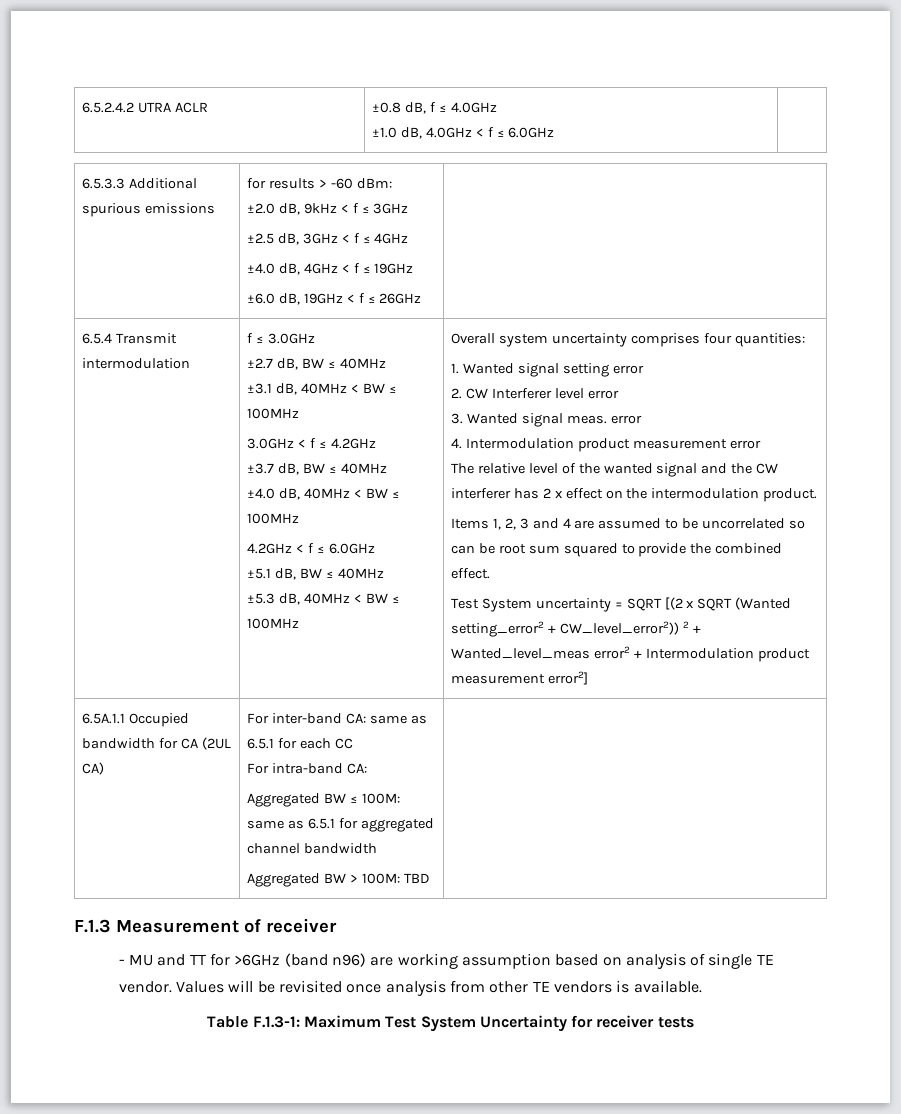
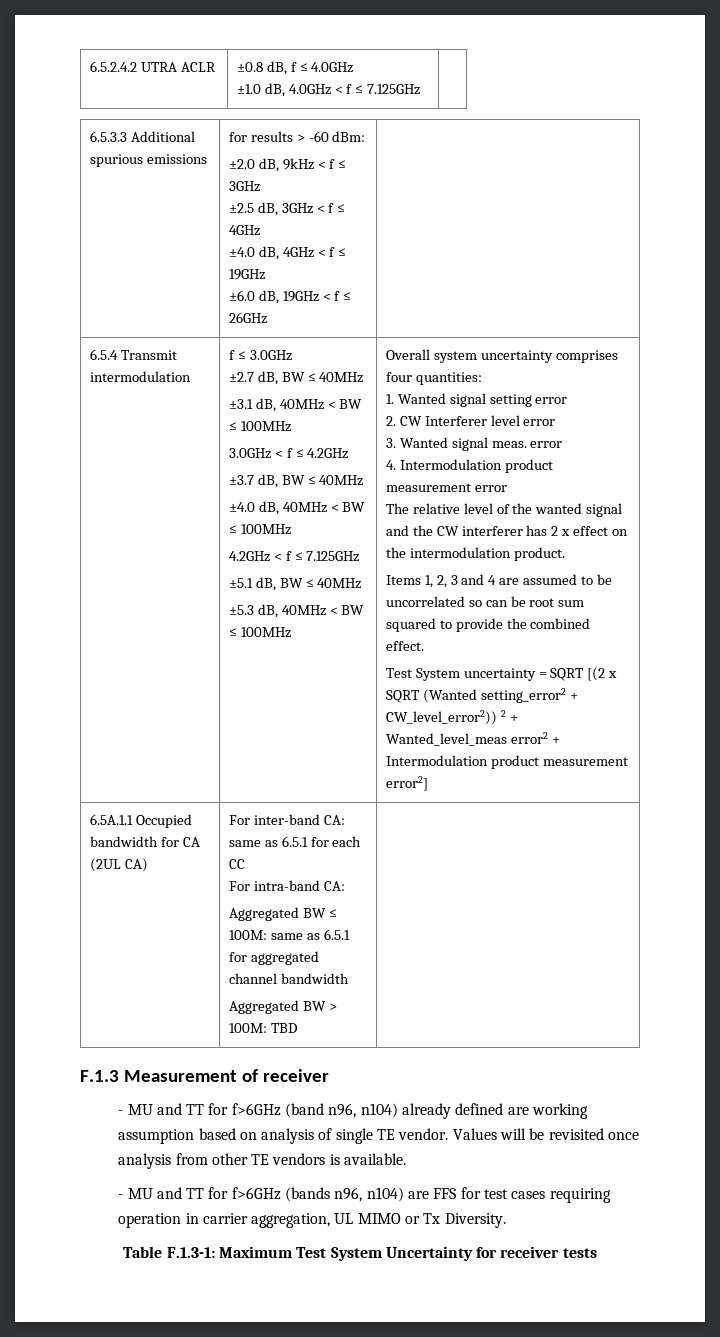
[508,127,555,138] 6.0GHz -> [367,84,421,95] 7.125GHz
[328,543,375,554] 6.0GHz -> [306,551,360,562] 7.125GHz
[234,953,366,967] >6GHz (band n96) -> [231,1103,504,1119] f>6GHz (band n96, n104) already defined
(702, 986) none -> [118,1187,611,1203] [118,1213,506,1228] // - MU and TT for f>6GHz (bands n96, n104) are FFS for test cases requiring operation in carrier aggregation, UL MIMO or Tx Diversity.

